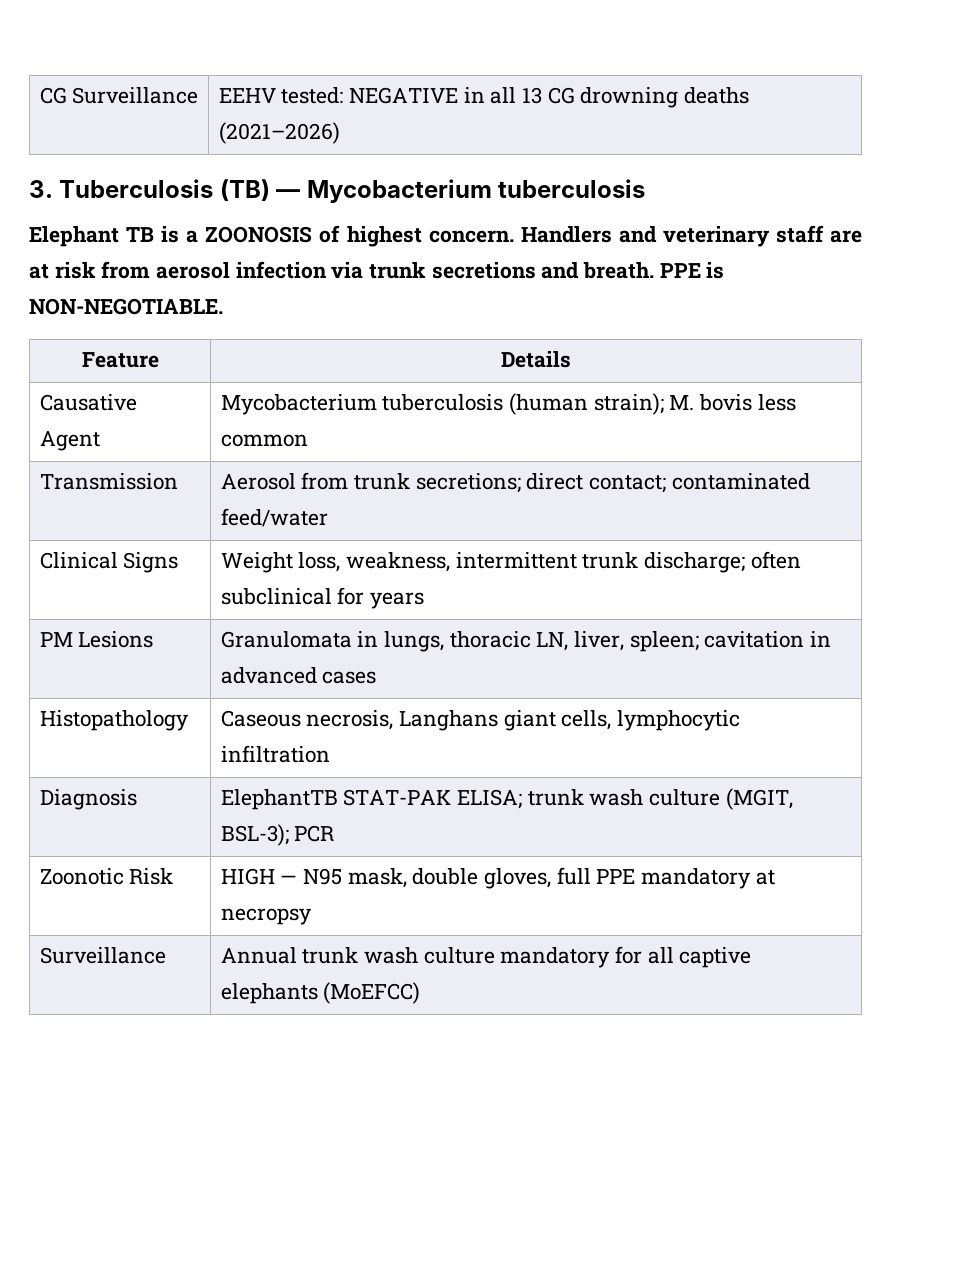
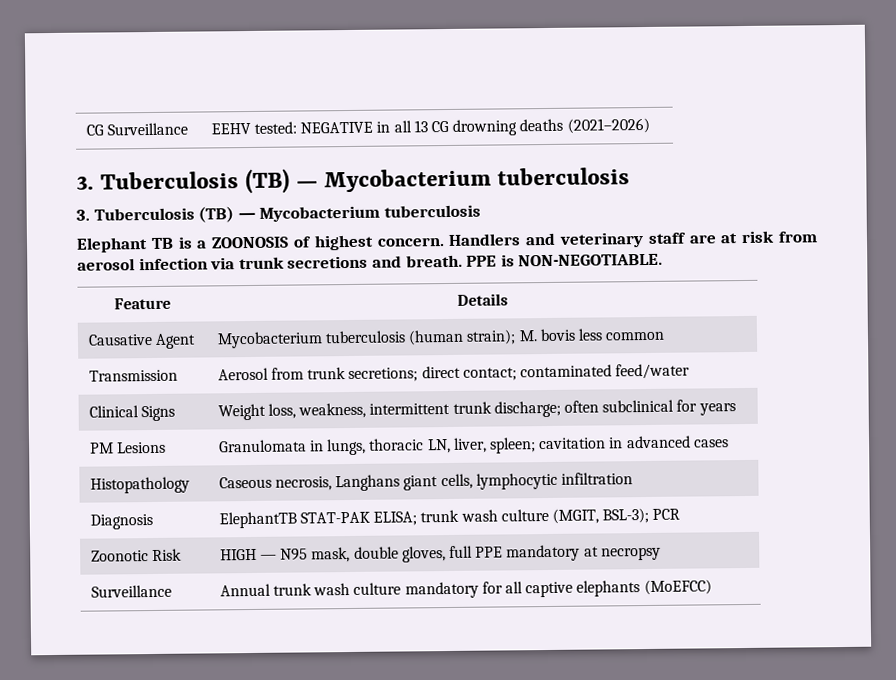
(646, 188) none -> [76,204,481,223] // 3. Tuberculosis (TB) — Mycobacterium tuberculosis

